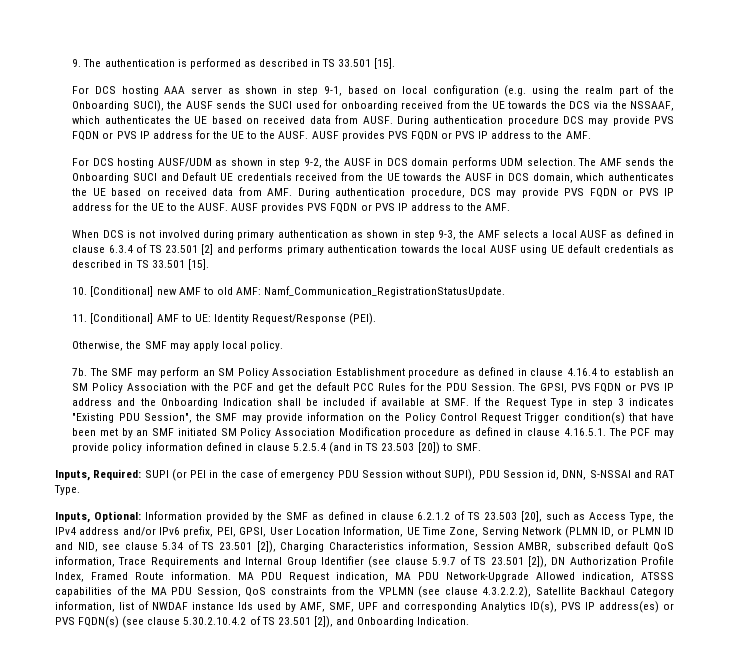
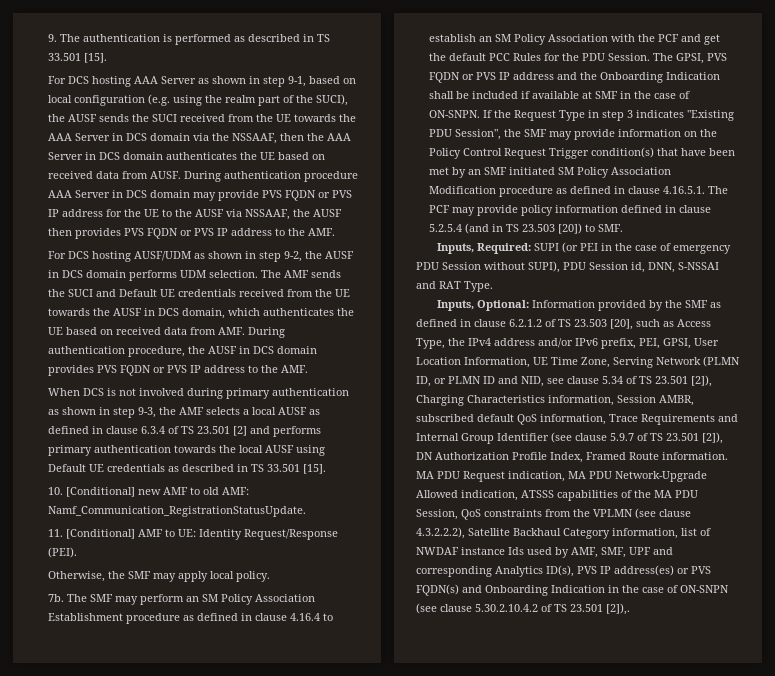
[190,87,222,94] server -> [161,76,197,84] Server
[72,101,130,111] Onboarding -> (314, 99) none
[295,100,674,111] [72,116,101,124] used for onboarding received from the UE towards the DCS via the NSSAAF, which -> [180,114,357,122] [48,133,352,144] [48,152,164,160] received from the UE towards the AAA Server in DCS domain via the NSSAAF, then the AAA Server in DCS domain
[562,116,584,124] DCS -> [48,190,191,198] AAA Server in DCS domain
[278,131,339,139] AUSF. AUSF -> [195,209,343,220] [48,228,73,236] AUSF via NSSAAF, the AUSF then
[72,173,130,183] Onboarding -> (66, 293) none
[470,188,674,198] [72,202,259,211] DCS may provide PVS FQDN or PVS IP address for the UE to the AUSF. AUSF -> [188,346,318,354] the AUSF in DCS domain
[550,244,601,253] UE default -> [48,464,105,472] Default UE
[444,398,470,406] SMF. -> [595,91,691,99] [429,110,481,118] SMF in the case of ON-SNPN.
(120, 622) none -> [462,585,729,596] and Onboarding Indication in the case of ON-SNPN
[313,616,470,628] [2]), and Onboarding Indication. -> [606,603,630,615] [2]),.

